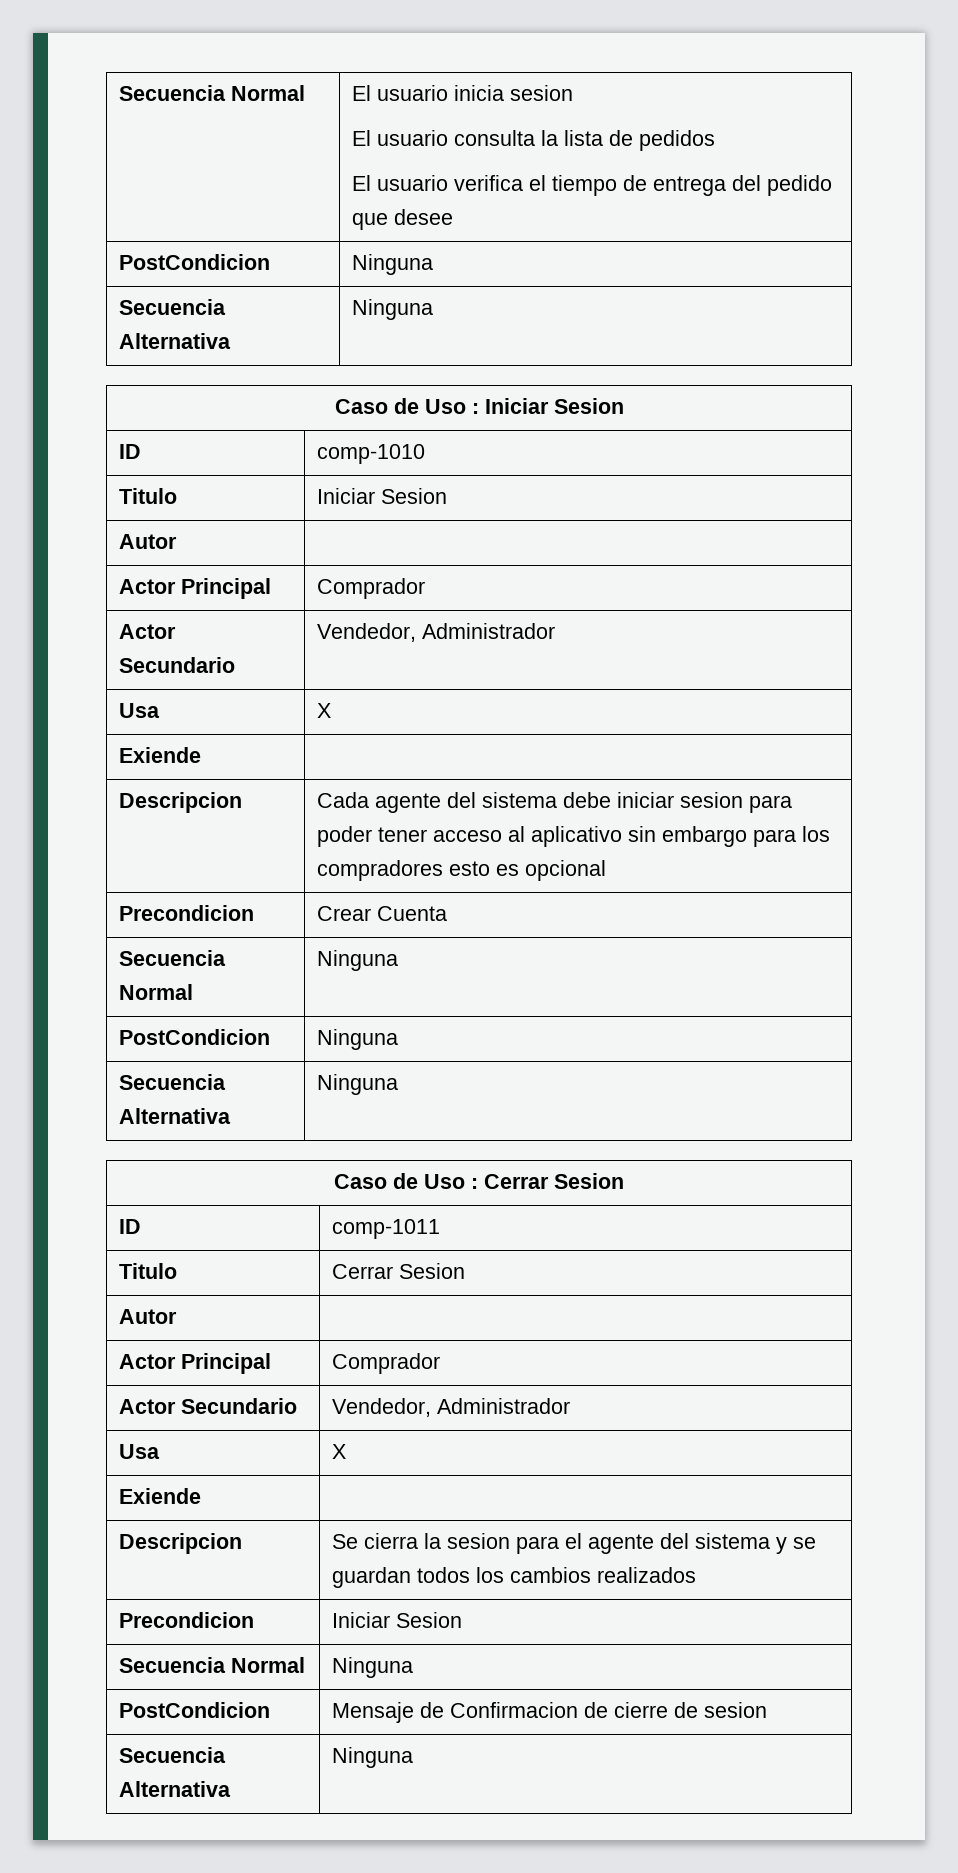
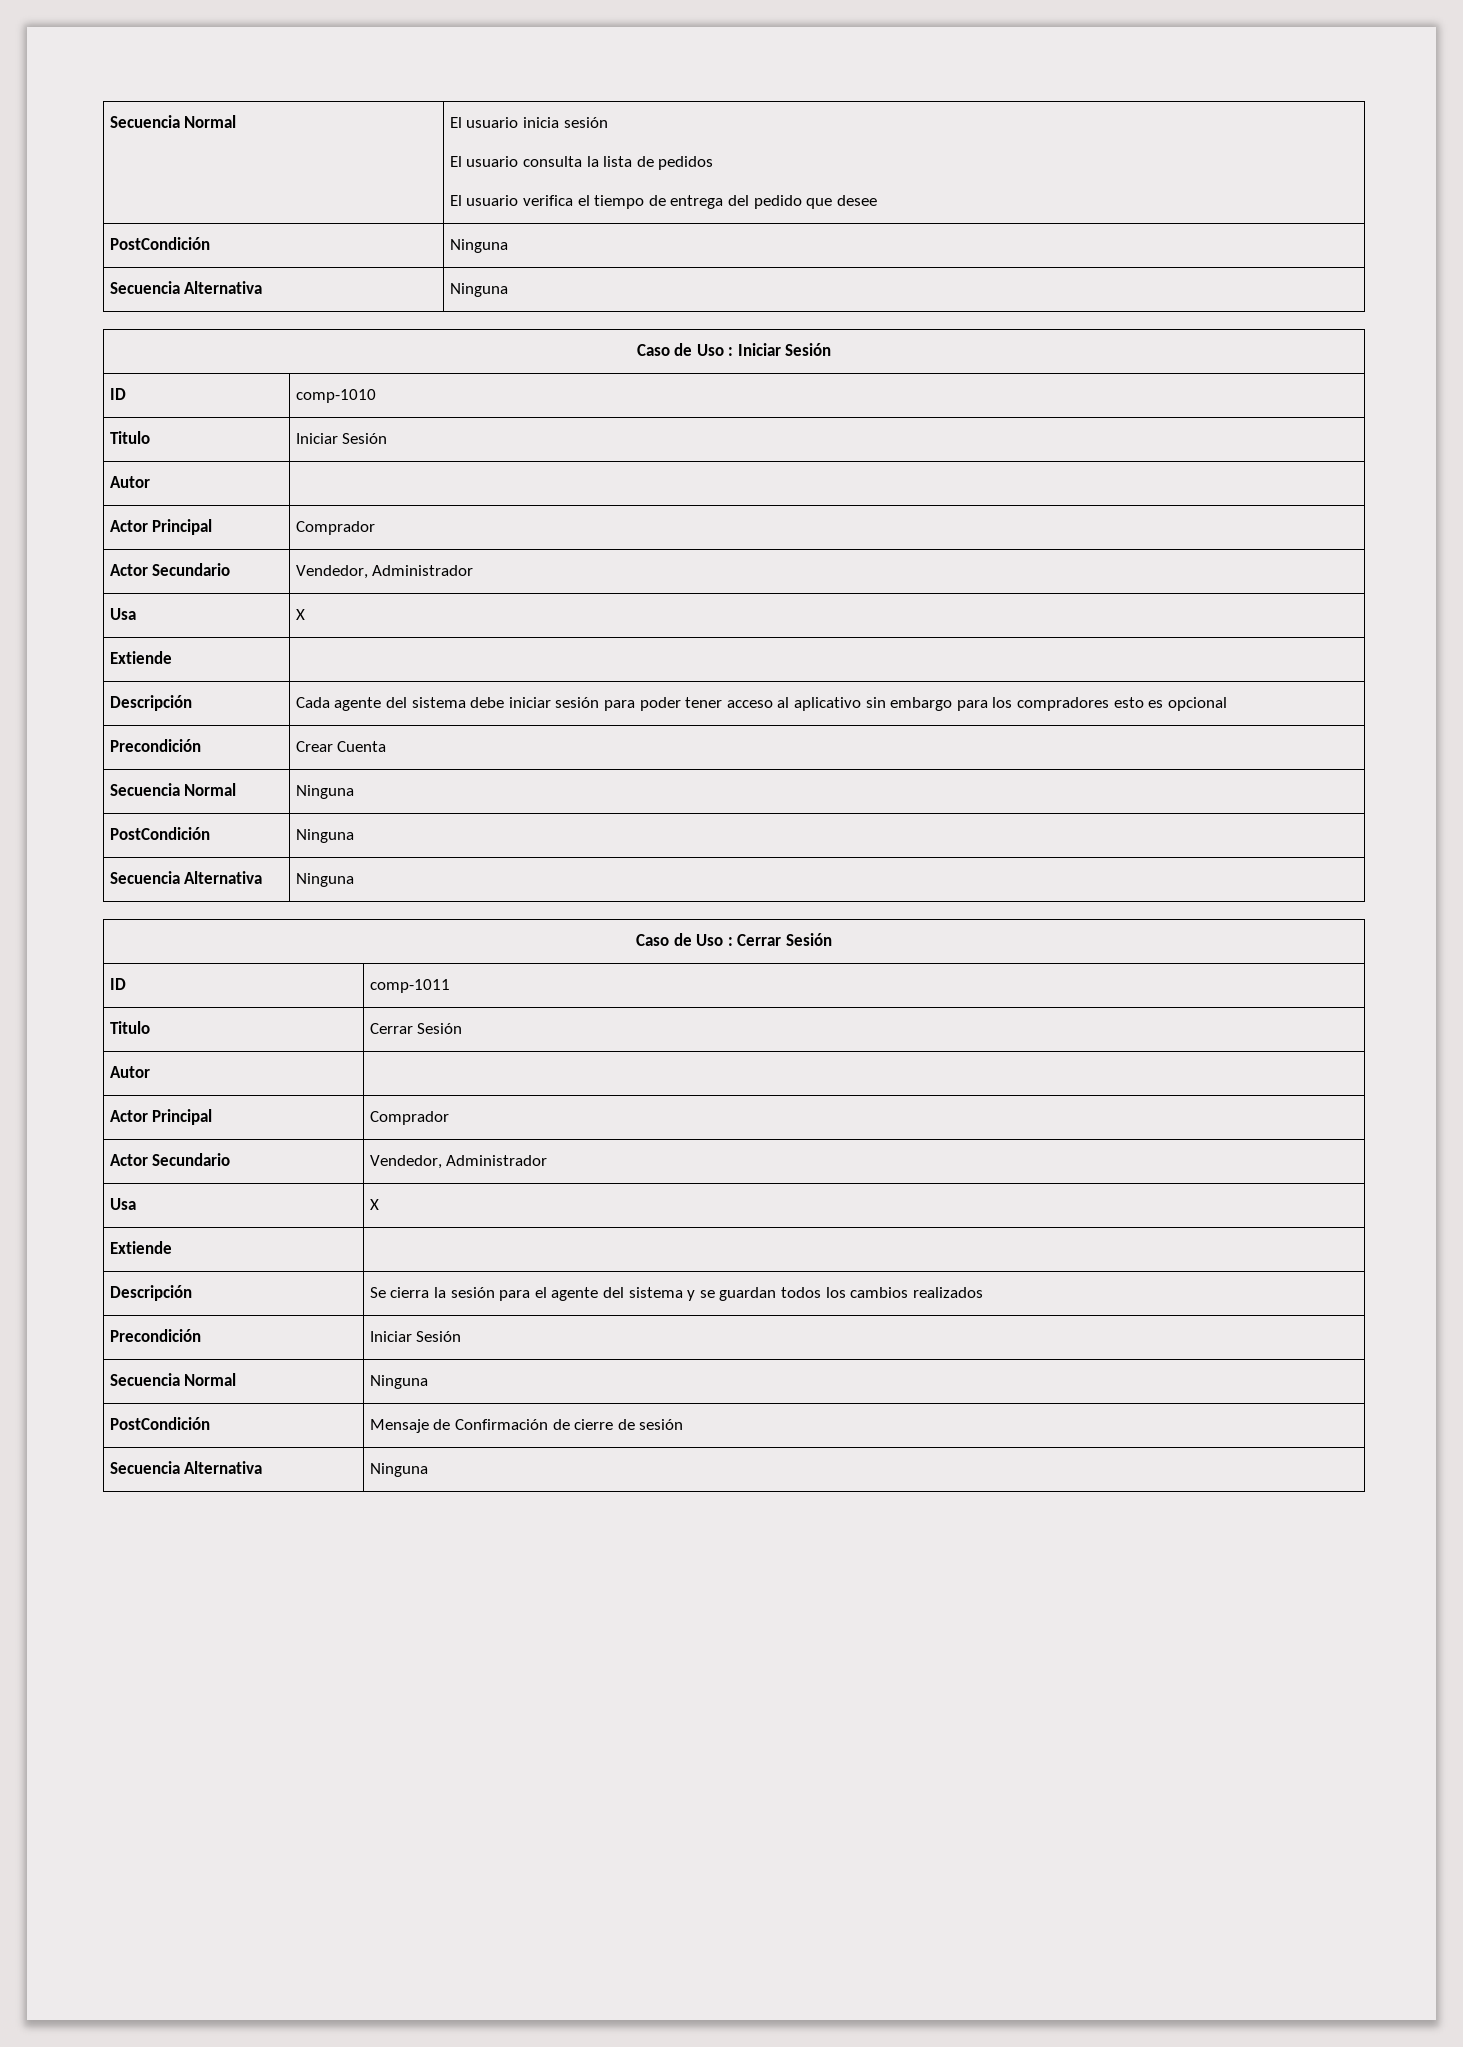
[510,85,574,101] sesion -> [563,117,608,128] sesión
[119,254,271,270] PostCondicion -> [109,237,210,250] PostCondición
[553,398,624,414] Sesion -> [785,343,832,356] Sesión
[381,488,448,504] Sesion -> [342,433,388,444] Sesión
[119,747,202,763] [119,792,243,813] Exiende | // Descripcion -> [109,651,172,664] [109,695,192,711] Extiende | // Descripción
[680,792,744,808] sesion -> [555,697,600,708] sesión
[119,905,255,921] Precondicion -> [109,739,201,752] Precondición
[119,1029,271,1045] PostCondicion -> [109,827,210,840] PostCondición
[554,1173,624,1189] Sesion -> [785,933,832,946] Sesión
[399,1263,466,1279] Sesion -> [417,1023,463,1034] Sesión
[119,1488,202,1504] [119,1533,243,1554] Exiende | // Descripcion -> [109,1241,172,1254] [109,1285,192,1301] Extiende | // Descripción
[447,1533,511,1549] sesion -> [450,1287,495,1298] sesión
[119,1612,255,1628] [332,1612,463,1628] [119,1657,306,1673] [332,1657,414,1678] [119,1702,271,1718] Precondicion | Iniciar Sesion // Secuencia Normal | Ninguna // PostCondicion -> [109,1329,201,1342] [369,1331,462,1342] [109,1373,237,1386] [369,1375,428,1389] [109,1417,210,1430] Precondición | Iniciar Sesión // Secuencia Normal | Ninguna // PostCondición
[450,1702,579,1718] Confirmacion -> [455,1419,549,1430] Confirmación
[704,1702,768,1718] sesion -> [639,1419,684,1430] sesión

